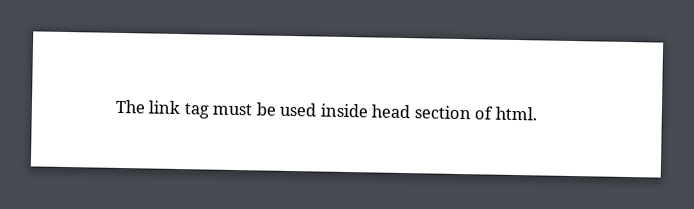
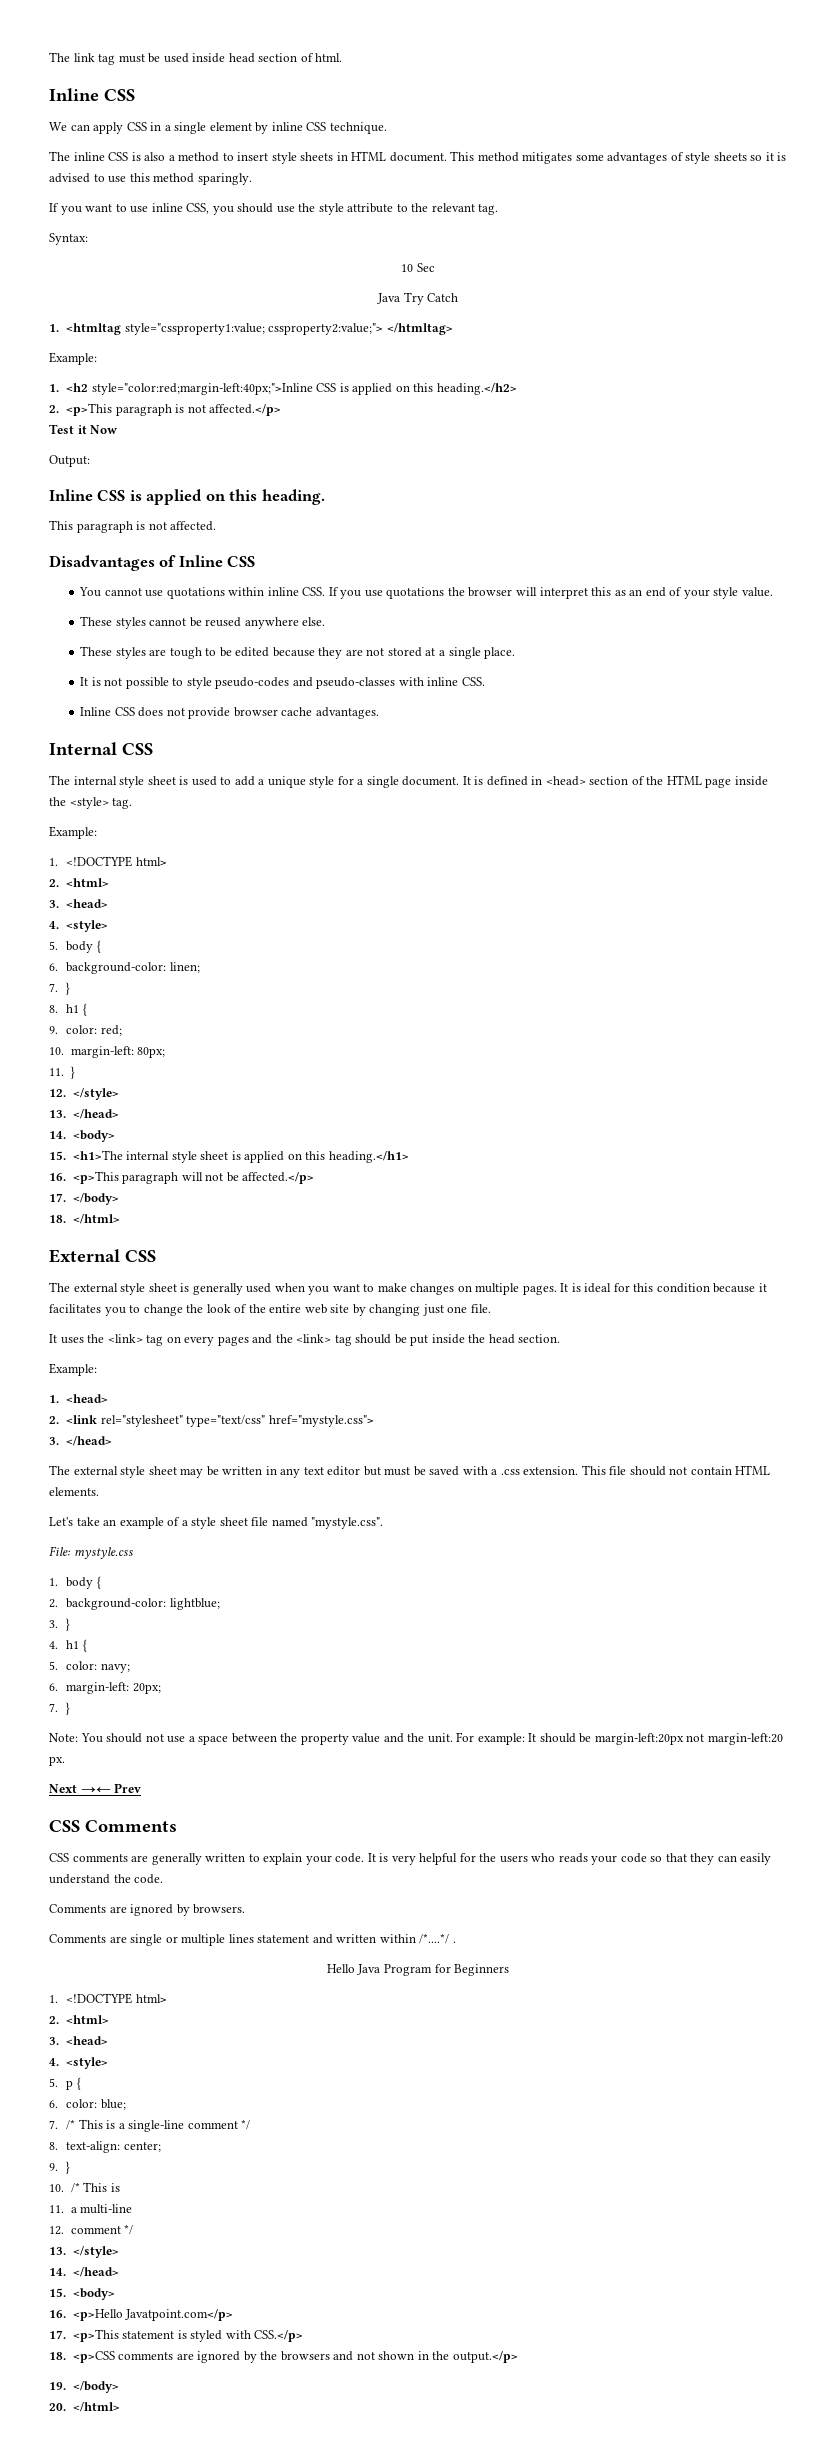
(537, 113) none -> [49,88,135,101] [49,122,387,134] [49,151,787,164] [49,173,252,185] [49,203,499,215] [49,233,88,245] [401,263,435,272] [376,292,459,305] [49,323,453,335] [49,352,97,365] [49,383,517,395] [49,403,282,416] [49,424,118,434] [49,455,90,467] [49,489,325,505] [49,520,217,533] [49,555,256,571] [79,587,773,599] [80,616,326,629] [80,646,516,659] [80,677,485,689] [80,707,379,719] [49,742,153,755] [49,775,768,788] [49,797,133,809] [49,826,97,839] [49,856,167,867] [49,878,110,887] [49,899,109,908] [49,920,109,932] [49,940,101,953] [49,962,200,974] [49,982,71,995] [49,1003,87,1016] [49,1025,122,1036] [49,1046,166,1058] [49,1066,75,1079] [49,1088,119,1100] [49,1109,119,1119] [49,1130,115,1142] [49,1150,409,1163] [49,1171,315,1184] [49,1193,119,1205] [49,1214,120,1224] [49,1249,156,1263] [49,1282,767,1295] [49,1304,491,1316] [49,1334,561,1346] [49,1363,97,1376] [49,1394,109,1403] [49,1415,374,1427] [49,1436,113,1446] [49,1465,771,1478] [49,1487,99,1496] [49,1517,384,1529] [49,1546,133,1559] [49,1576,101,1589] [49,1598,220,1610] [49,1618,71,1631] [49,1639,87,1652] [49,1661,130,1673] [49,1682,161,1694] [49,1702,71,1715] [49,1732,783,1745] [49,1756,65,1766] [49,1783,142,1793] [49,1820,177,1832] [49,1853,772,1865] [49,1874,164,1884] [49,1904,246,1916] [49,1933,456,1946] [326,1964,510,1976] [49,1993,167,2004] [49,2015,110,2024] [49,2036,109,2045] [49,2057,109,2069] [49,2077,81,2090] [49,2099,126,2110] [49,2119,251,2132] [49,2141,161,2153] [49,2161,71,2174] [49,2182,120,2193] [49,2204,133,2214] [49,2224,134,2235] [49,2246,119,2258] [49,2267,119,2277] [49,2288,115,2300] [49,2309,234,2321] [49,2329,304,2342] [49,2351,518,2363] [49,2381,119,2393] [49,2402,120,2412] // Inline CSS // We can apply CSS in a single element by inline CSS technique. // The inline CSS is also a method to insert style sheets in HTML document. This method mitigates some advantages of style sheets so it is advised to use this method sparingly. // If you want to use inline CSS, you should use the style attribute to the relevant tag. // Syntax: // 10 Sec // Java Try Catch // 1. <htmltag style="cssproperty1:value; cssproperty2:value;"> </htmltag> // Example: // 1. <h2 style="color:red;margin-left:40px;">Inline CSS is applied on this heading.</h2> // 2. <p>This paragraph is not affected.</p> // Test it Now // Output: // Inline CSS is applied on this heading. // This paragraph is not affected. // Disadvantages of Inline CSS // You cannot use quotations within inline CSS. If you use quotations the browser will interpret this as an end of your style value. // These styles cannot be reused anywhere else. // These styles are tough to be edited because they are not stored at a single place. // It is not possible to style pseudo-codes and pseudo-classes with inline CSS. // Inline CSS does not provide browser cache advantages. // Internal CSS // The internal style sheet is used to add a unique style for a single document. It is defined in <head> section of the HTML page inside the <style> tag. // Example: // 1. <!DOCTYPE html> // 2. <html> // 3. <head> // 4. <style> // 5. body { // 6. background-color: linen; // 7. } // 8. h1 { // 9. color: red; // 10. margin-left: 80px; // 11. } // 12. </style> // 13. </head> // 14. <body> // 15. <h1>The internal style sheet is applied on this heading.</h1> // 16. <p>This paragraph will not be affected.</p> // 17. </body> // 18. </html> // External CSS // The external style sheet is generally used when you want to make changes on multiple pages. It is ideal for this condition because it facilitates you to change the look of the entire web site by changing just one file. // It uses the <link> tag on every pages and the <link> tag should be put inside the head section. // Example: // 1. <head> // 2. <link rel="stylesheet" type="text/css" href="mystyle.css"> // 3. </head> // The external style sheet may be written in any text editor but must be saved with a .css extension. This file should not contain HTML elements. // Let's take an example of a style sheet file named "mystyle.css". // File: mystyle.css // 1. body { // 2. background-color: lightblue; // 3. } // 4. h1 { // 5. color: navy; // 6. margin-left: 20px; // 7. } // Note: You should not use a space between the property value and the unit. For example: It should be margin-left:20px not margin-left:20 px. // Next →← Prev // CSS Comments // CSS comments are generally written to explain your code. It is very helpful for the users who reads your code so that they can easily understand the code. // Comments are ignored by browsers. // Comments are single or multiple lines statement and written within /*....*/ . // Hello Java Program for Beginners // 1. <!DOCTYPE html> // 2. <html> // 3. <head> // 4. <style> // 5. p { // 6. color: blue; // 7. /* This is a single-line comment */ // 8. text-align: center; // 9. } // 10. /* This is // 11. a multi-line // 12. comment */ // 13. </style> // 14. </head> // 15. <body> // 16. <p>Hello Javatpoint.com</p> // 17. <p>This statement is styled with CSS.</p> // 18. <p>CSS comments are ignored by the browsers and not shown in the output.</p> // 19. </body> // 20. </html>

